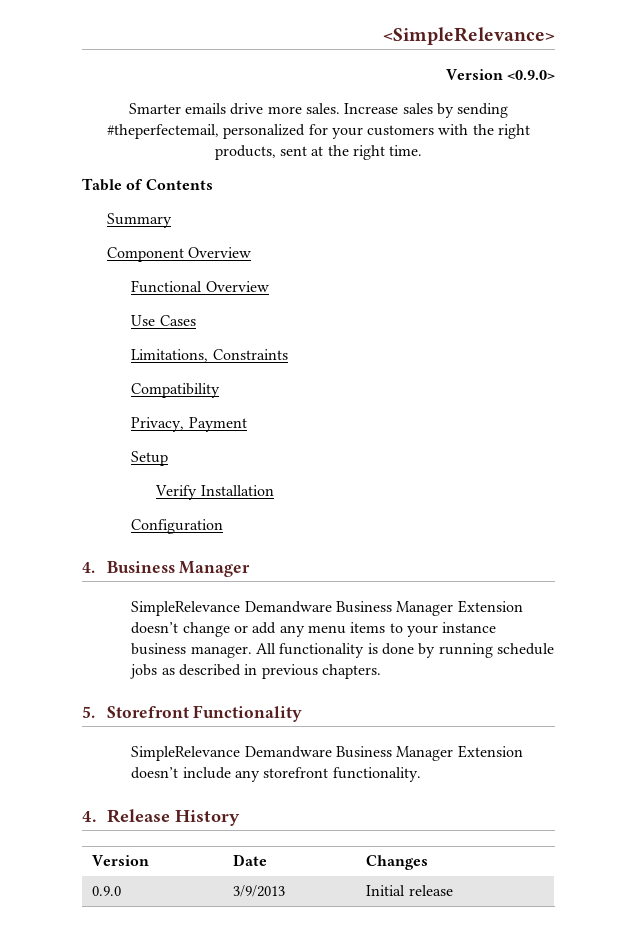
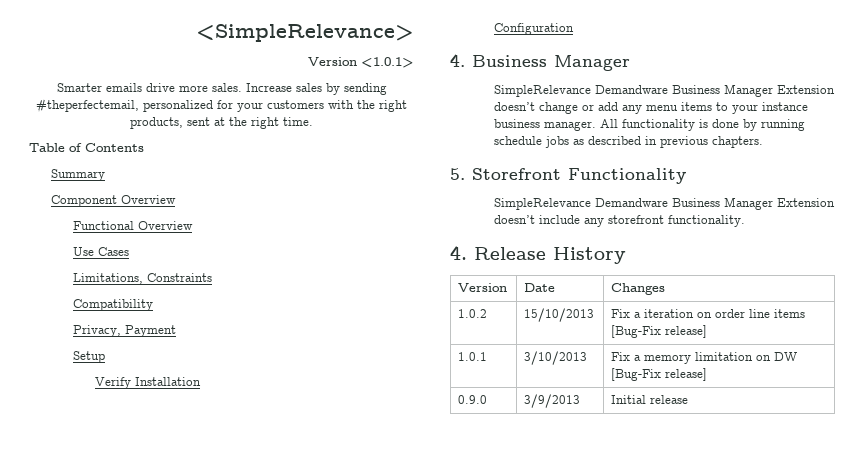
[507,70,555,80] <0.9.0> -> [361,57,414,68] <1.0.1>
(429, 862) none -> [458,309,488,318] [524,308,595,322] [611,309,806,318] [611,325,708,338] [458,352,488,361] [524,351,588,365] [611,352,798,364] [611,368,708,381] // 1.0.2 | 15/10/2013 | Fix a iteration on order line items [Bug-Fix release] // 1.0.1 | 3/10/2013 | Fix a memory limitation on DW [Bug-Fix release]

